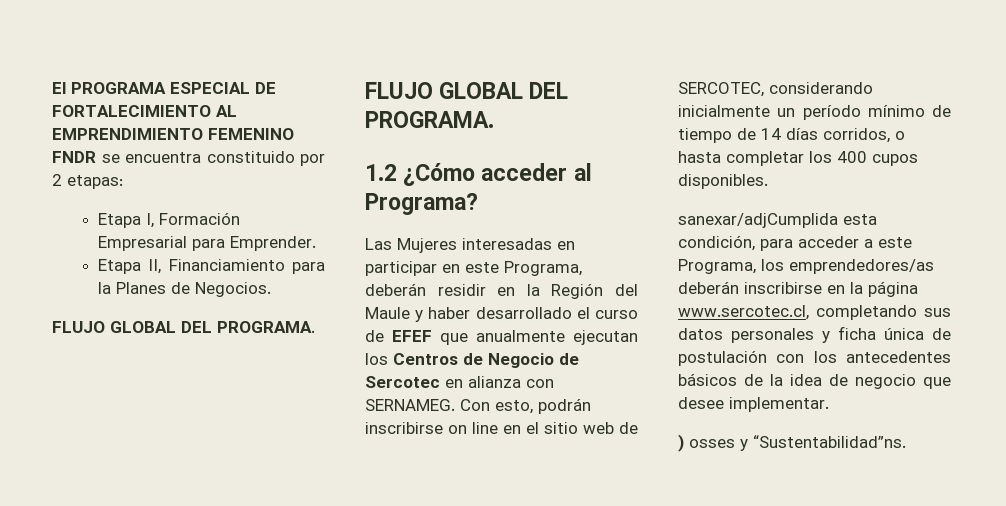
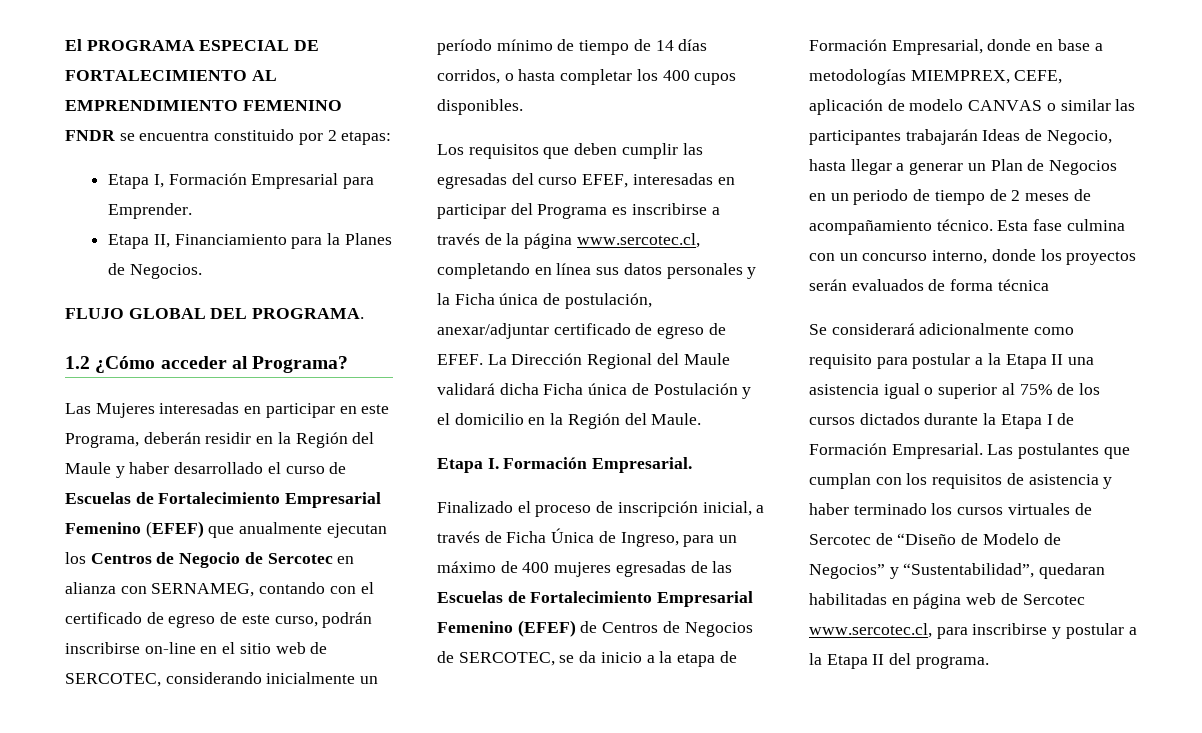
[365,82,569,99] [365,111,494,128] // FLUJO GLOBAL DEL PROGRAMA. -> (365, 313) none
[392,330,432,342] EFEF -> [65,492,382,508] [65,521,204,538] Escuelas de Fortalecimiento Empresarial Femenino (EFEF)
[365,398,591,414] [365,422,498,434] SERNAMEG. Con esto, podrán inscribirse on line -> [151,582,374,597] [65,612,373,628] [65,642,196,654] SERNAMEG, contando con el certificado de egreso de este curso, podrán inscribirse on-line
[678,213,877,228] [678,235,912,251] [678,259,934,274] [678,281,845,294] sanexar/adjCumplida esta condición, para acceder a este Programa, los emprendedores/as deberán inscribirse en -> [437,143,703,159] [437,173,735,189] [437,203,720,219] [437,233,502,245] Los requisitos que deben cumplir las egresadas del curso EFEF, interesadas en participar del Programa es inscribirse a través de
(917, 312) none -> [534,263,592,275] en línea
[838,326,951,340] [678,350,951,366] [678,373,951,389] [678,397,829,412] [678,434,906,452] ficha única de postulación con los antecedentes básicos de la idea de negocio que desee implementar. // ) osses y “Sustentabilidad”ns. -> [437,293,652,309] [437,323,726,339] [437,353,730,369] [437,383,752,399] [437,413,702,429] [437,457,693,473] [437,501,765,517] [437,528,738,547] [437,561,733,577] [437,591,754,607] [437,620,753,637] [437,651,737,667] [809,39,1103,55] [809,69,1063,85] [809,99,1136,115] [809,129,1112,145] [809,159,1118,175] [809,189,1091,205] [809,219,1125,235] [809,249,1137,265] [809,279,1049,291] [809,323,1075,335] [809,353,1095,369] [809,383,1101,399] [809,413,1075,429] [809,443,1130,459] [809,473,1113,489] [809,503,1092,515] [809,533,1061,545] [809,563,1106,579] [809,593,1085,609] [809,623,1137,639] [809,653,989,669] la Ficha única de postulación, anexar/adjuntar certificado de egreso de EFEF. La Dirección Regional del Maule validará dicha Ficha única de Postulación y el domicilio en la Región del Maule. // Etapa I. Formación Empresarial. // Finalizado el proceso de inscripción inicial, a través de Ficha Única de Ingreso, para un máximo de 400 mujeres egresadas de las Escuelas de Fortalecimiento Empresarial Femenino (EFEF) de Centros de Negocios de SERCOTEC, se da inicio a la etapa de Formación Empresarial, donde en base a metodologías MIEMPREX, CEFE, aplicación de modelo CANVAS o similar las participantes trabajarán Ideas de Negocio, hasta llegar a generar un Plan de Negocios en un periodo de tiempo de 2 meses de acompañamiento técnico. Esta fase culmina con un concurso interno, donde los proyectos serán evaluados de forma técnica // Se considerará adicionalmente como requisito para postular a la Etapa II una asistencia igual o superior al 75% de los cursos dictados durante la Etapa I de Formación Empresarial. Las postulantes que cumplan con los requisitos de asistencia y haber terminado los cursos virtuales de Sercotec de “Diseño de Modelo de Negocios” y “Sustentabilidad”, quedaran habilitadas en página web de Sercotec www.sercotec.cl, para inscribirse y postular a la Etapa II del programa.

